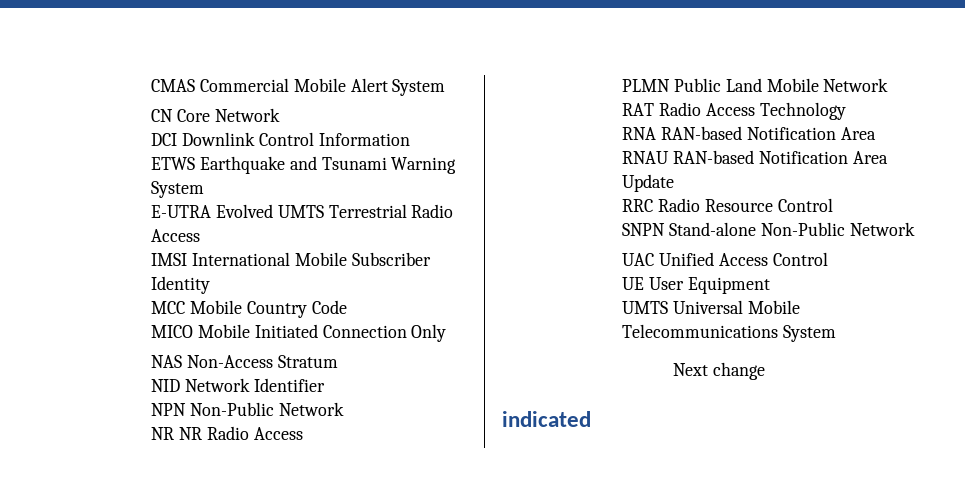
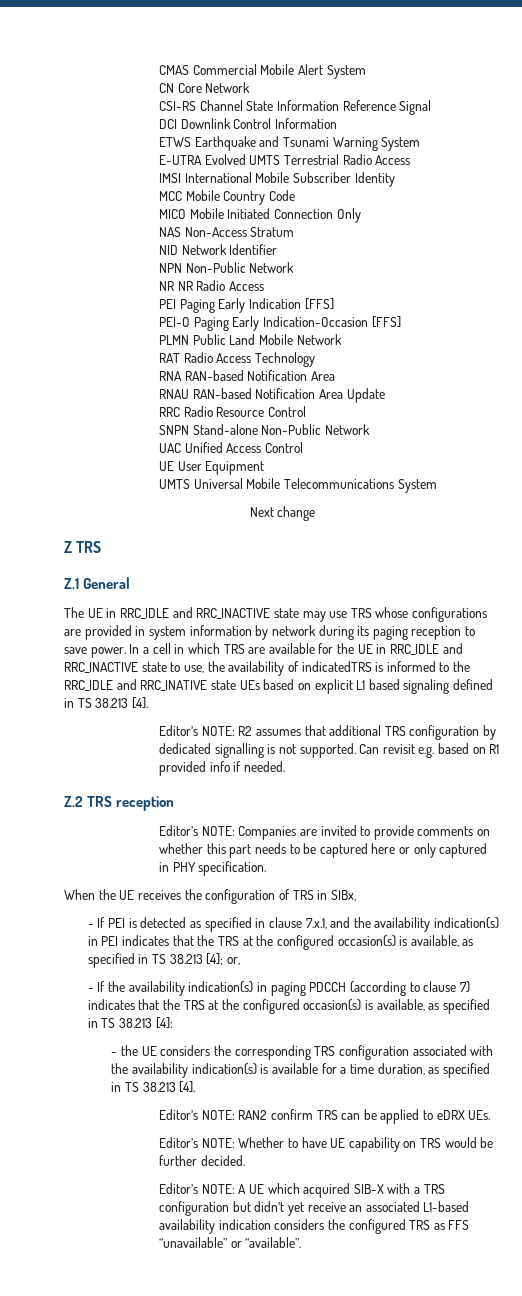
(280, 115) none -> [158,100,432,115] // CSI-RS Channel State Information Reference Signal
(303, 433) none -> [158,298,334,313] [158,316,401,331] // PEI Paging Early Indication [FFS] // PEI-O Paging Early Indication-Occasion [FFS]
[502,411,591,427] indicated -> [64,541,102,553] [64,577,131,589] [64,607,488,622] [64,625,476,640] [64,643,463,658] [64,661,471,676] [64,679,494,694] [64,697,148,709] [158,725,497,740] [158,743,500,758] [158,761,285,776] [64,796,175,811] [158,825,491,840] [158,843,488,858] [158,861,267,876] [64,889,356,904] [87,917,500,932] [87,935,474,950] [87,953,240,968] [87,981,470,996] [87,999,490,1014] [87,1017,173,1029] [111,1045,494,1060] [111,1063,490,1078] [111,1081,196,1093] [158,1109,491,1124] [158,1137,494,1152] [158,1155,245,1166] [158,1183,445,1198] [158,1201,470,1216] [158,1219,470,1234] [158,1237,302,1248] Z TRS // Z.1 General // The UE in RRC_IDLE and RRC_INACTIVE state may use TRS whose configurations are provided in system information by network during its paging reception to save power. In a cell in which TRS are available for the UE in RRC_IDLE and RRC_INACTIVE state to use, the availability of indicatedTRS is informed to the RRC_IDLE and RRC_INATIVE state UEs based on explicit L1 based signaling defined in TS 38.213 [4]. // Editor’s NOTE: R2 assumes that additional TRS configuration by dedicated signalling is not supported. Can revisit e.g. based on R1 provided info if needed. // Z.2 TRS reception // Editor’s NOTE: Companies are invited to provide comments on whether this part needs to be captured here or only captured in PHY specification. // When the UE receives the configuration of TRS in SIBx, // - If PEI is detected as specified in clause 7.x.1, and the availability indication(s) in PEI indicates that the TRS at the configured occasion(s) is available, as specified in TS 38.213 [4]; or, // - If the availability indication(s) in paging PDCCH (according to clause 7) indicates that the TRS at the configured occasion(s) is available, as specified in TS 38.213 [4]: // - the UE considers the corresponding TRS configuration associated with the availability indication(s) is available for a time duration, as specified in TS 38.213 [4]. // Editor’s NOTE: RAN2 confirm TRS can be applied to eDRX UEs. // Editor’s NOTE: Whether to have UE capability on TRS would be further decided. // Editor’s NOTE: A UE which acquired SIB-X with a TRS configuration but didn’t yet receive an associated L1-based availability indication considers the configured TRS as FFS “unavailable” or “available”.

